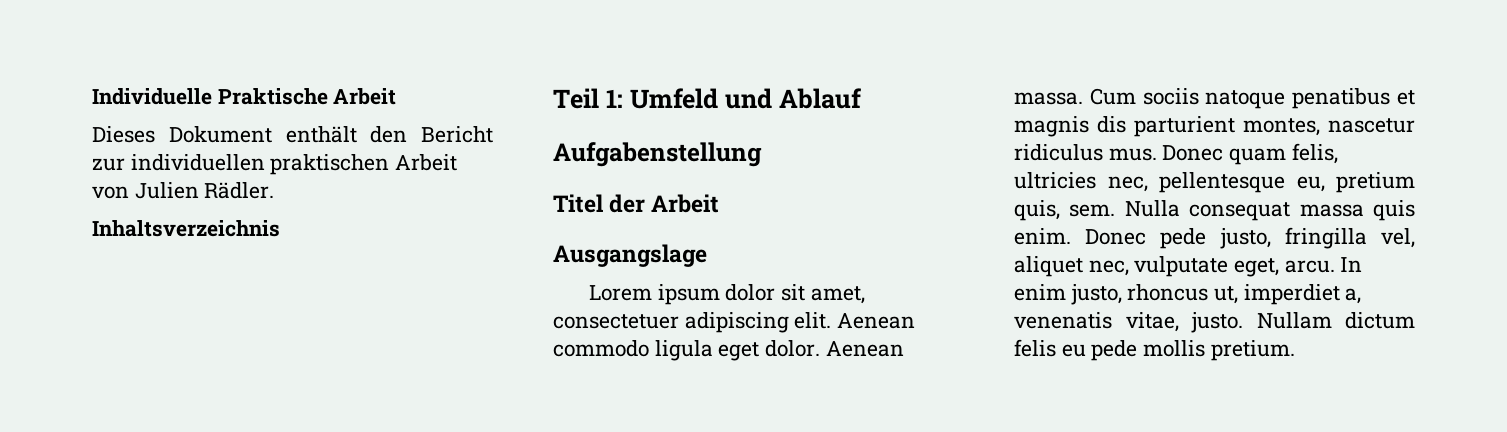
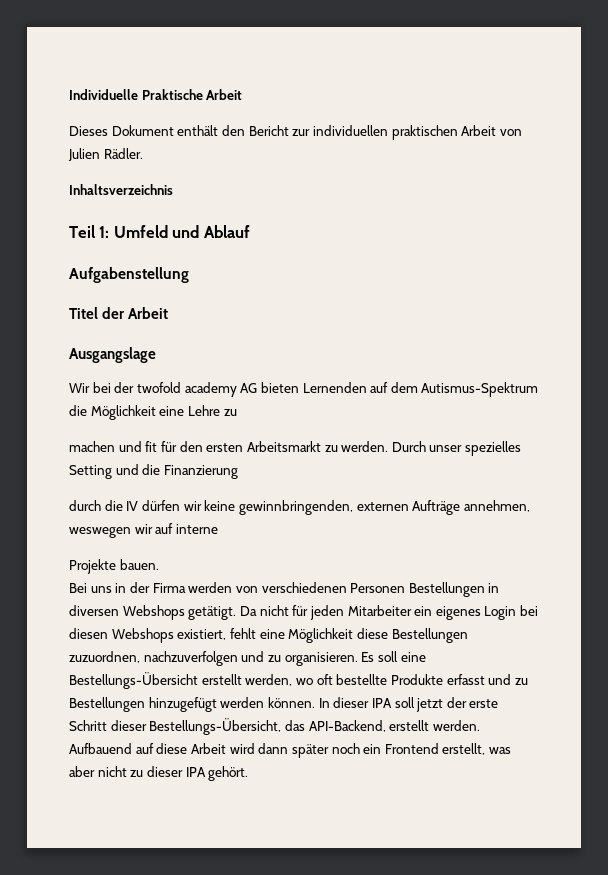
[589,284,865,305] [553,312,916,333] [553,340,904,361] [1014,88,1415,109] [1014,116,1415,137] [1014,143,1338,165] [1014,172,1415,193] [1014,200,1415,221] [1014,227,1415,249] [1014,256,1363,277] [1014,284,1362,305] [1014,312,1415,333] [1014,339,1295,361] Lorem ipsum dolor sit amet, consectetuer adipiscing elit. Aenean commodo ligula eget dolor. Aenean massa. Cum sociis natoque penatibus et magnis dis parturient montes, nascetur ridiculus mus. Donec quam felis, ultricies nec, pellentesque eu, pretium quis, sem. Nulla consequat massa quis enim. Donec pede justo, fringilla vel, aliquet nec, vulputate eget, arcu. In enim justo, rhoncus ut, imperdiet a, venenatis vitae, justo. Nullam dictum felis eu pede mollis pretium. -> [69,382,539,397] [69,405,237,420] [69,441,522,456] [69,464,238,479] [69,500,530,515] [69,523,218,538] [69,559,159,574] [69,582,500,597] [69,605,539,620] [69,628,468,643] [69,651,426,666] [69,672,528,689] [69,697,499,712] [69,718,480,735] [69,743,512,758] [69,766,249,781] Wir bei der twofold academy AG bieten Lernenden auf dem Autismus-Spektrum die Möglichkeit eine Lehre zu // machen und fit für den ersten Arbeitsmarkt zu werden. Durch unser spezielles Setting und die Finanzierung // durch die IV dürfen wir keine gewinnbringenden, externen Aufträge annehmen, weswegen wir auf interne // Projekte bauen. // Bei uns in der Firma werden von verschiedenen Personen Bestellungen in diversen Webshops getätigt. Da nicht für jeden Mitarbeiter ein eigenes Login bei diesen Webshops existiert, fehlt eine Möglichkeit diese Bestellungen zuzuordnen, nachzuverfolgen und zu organisieren. Es soll eine Bestellungs-Übersicht erstellt werden, wo oft bestellte Produkte erfasst und zu Bestellungen hinzugefügt werden können. In dieser IPA soll jetzt der erste Schritt dieser Bestellungs-Übersicht, das API-Backend, erstellt werden. Aufbauend auf diese Arbeit wird dann später noch ein Frontend erstellt, was aber nicht zu dieser IPA gehört.

